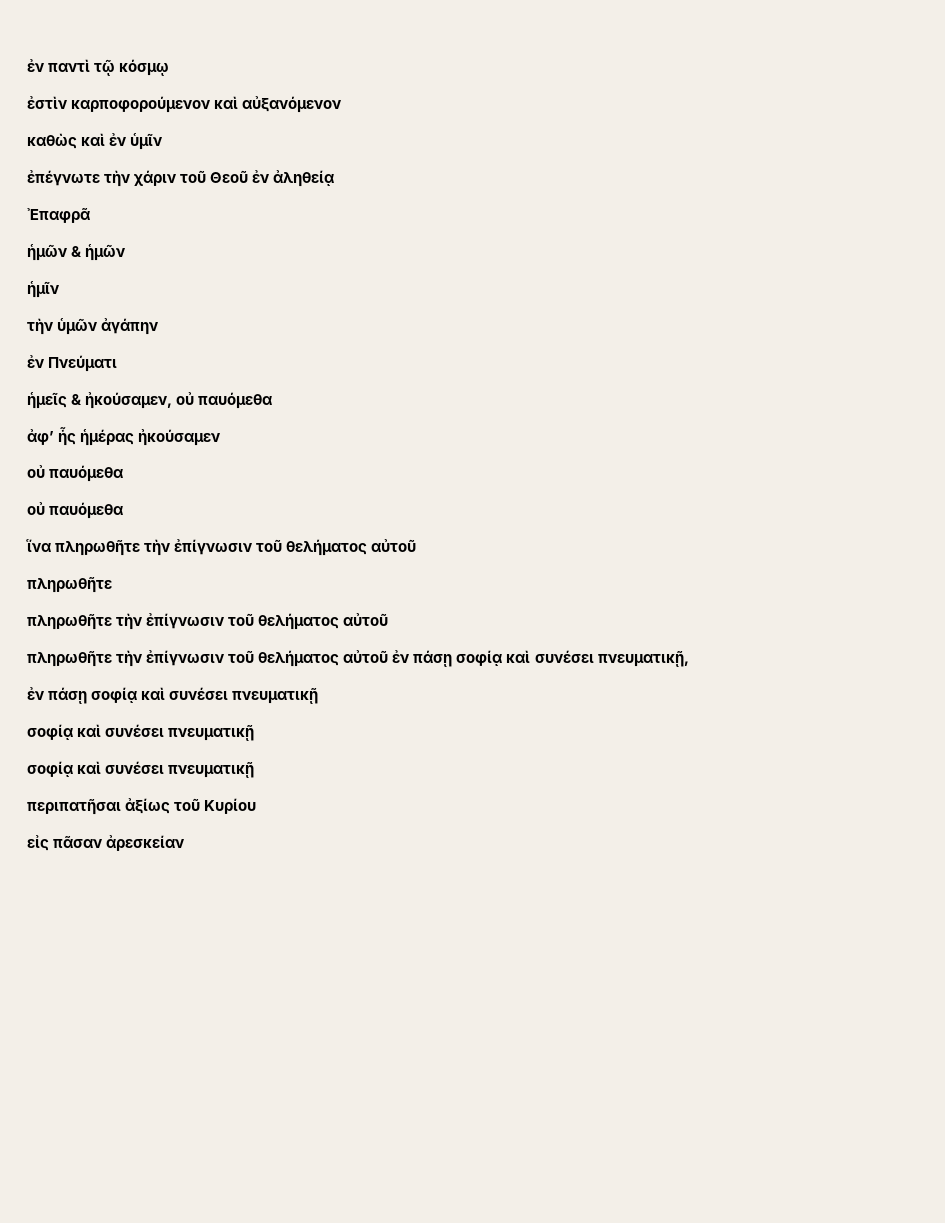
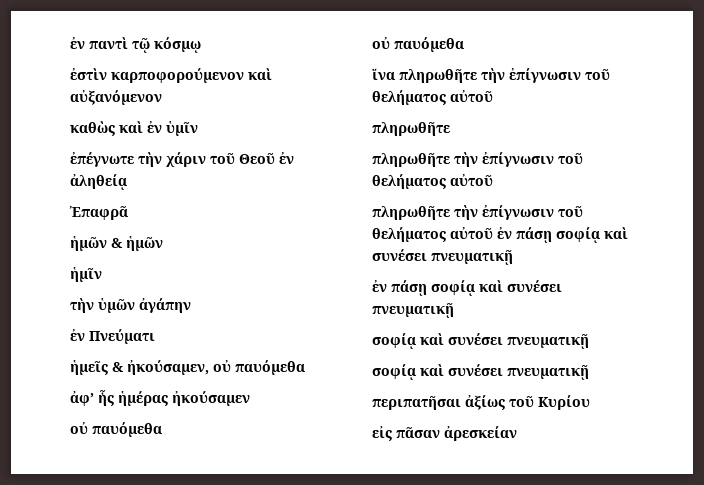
[597,651,689,667] πνευματικῇ, -> [431,250,513,265] πνευματικῇ

